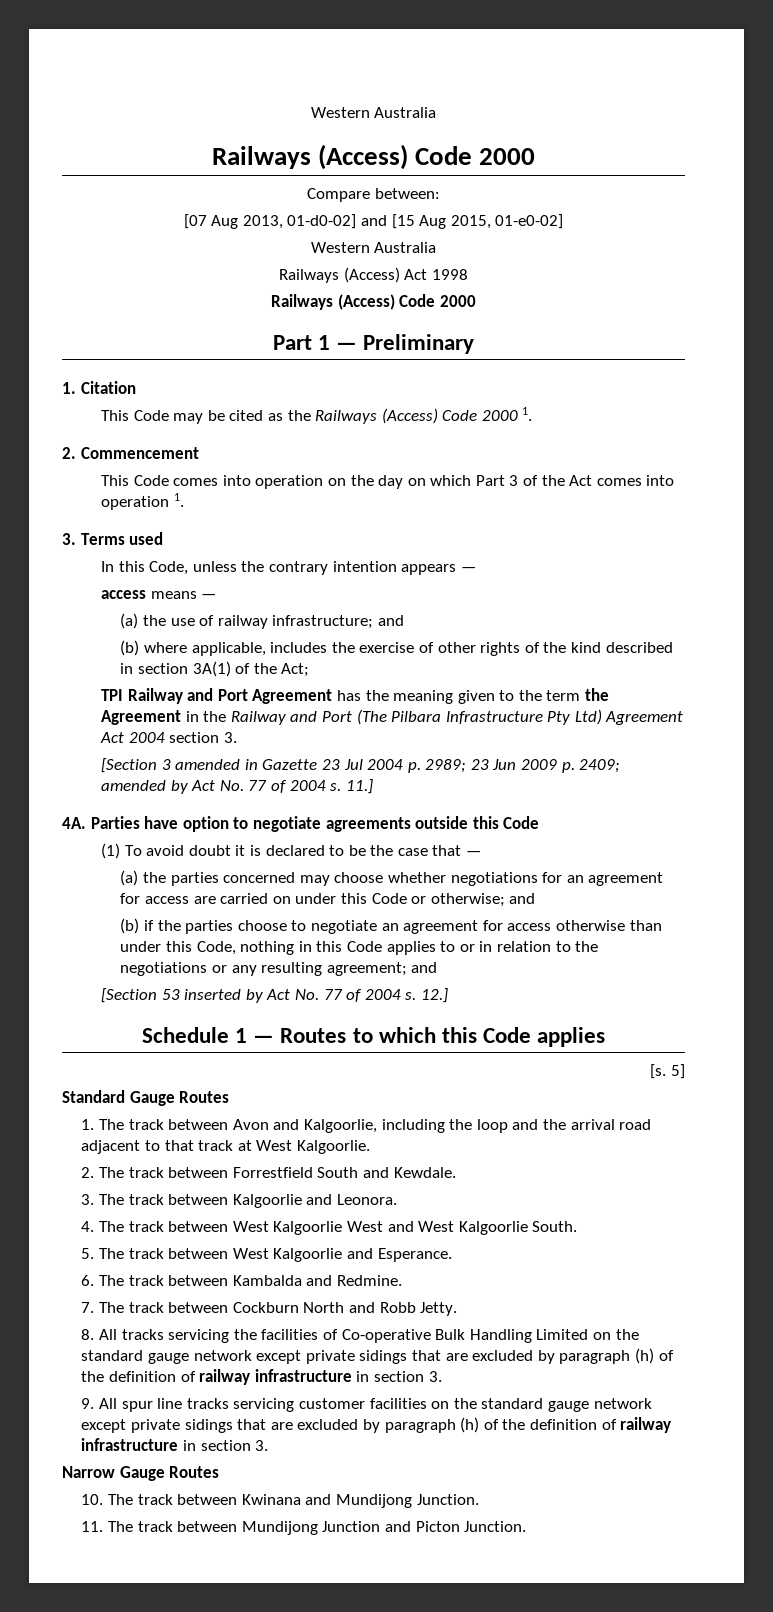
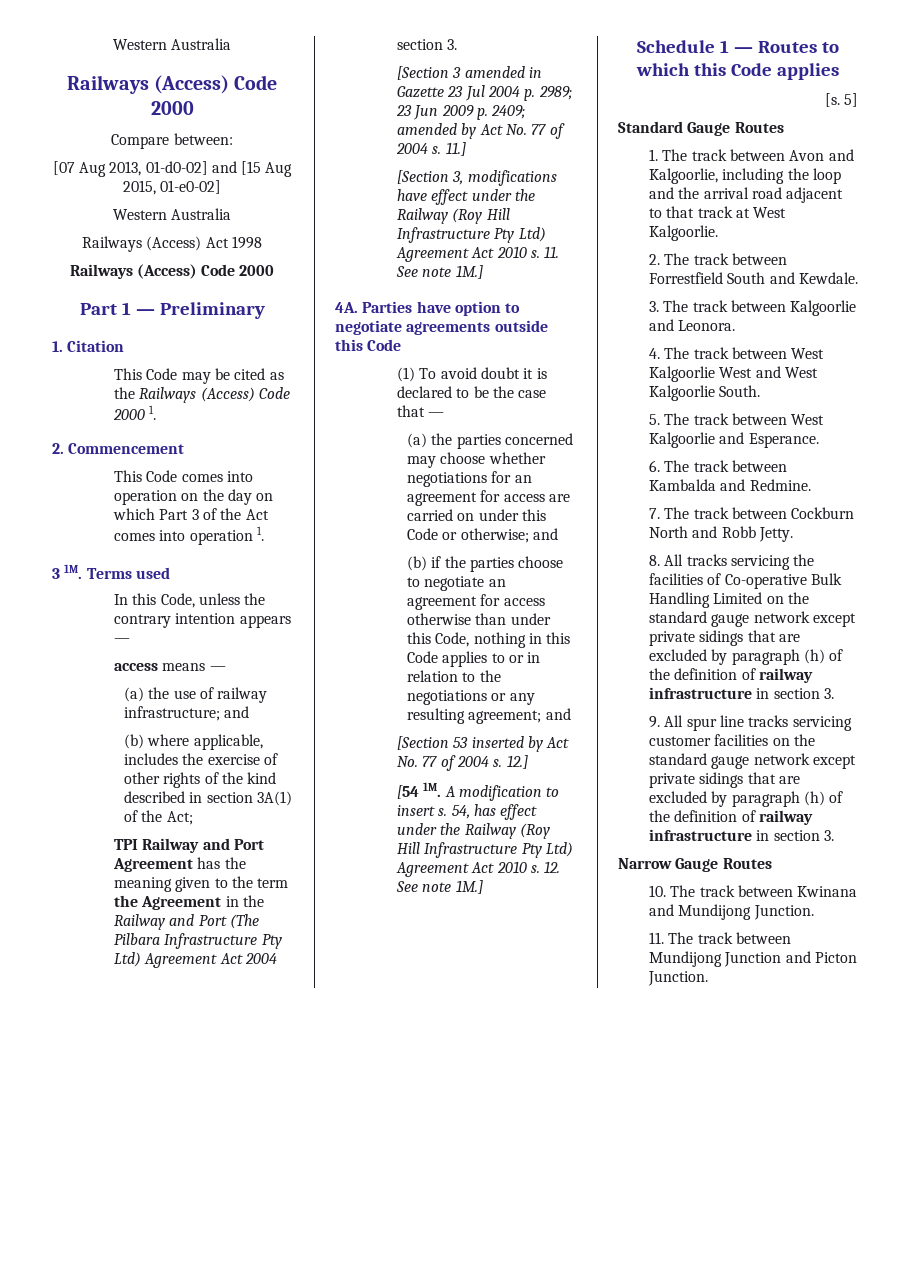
[62,533,76,545] 3. -> [52,564,83,579] 3 1M.
(373, 786) none -> [396,170,557,186] [396,189,535,205] [396,208,510,224] [396,227,546,243] [395,246,560,262] [395,265,483,279] // [Section 3, modifications have effect under the Railway (Roy Hill Infrastructure Pty Ltd) Agreement Act 2010 s. 11. See note 1M.]
(448, 995) none -> [396,782,560,801] [396,804,538,820] [396,823,550,839] [396,842,573,858] [395,861,561,877] [395,880,483,894] // [54 1M. A modification to insert s. 54, has effect under the Railway (Roy Hill Infrastructure Pty Ltd) Agreement Act 2010 s. 12. See note 1M.]

